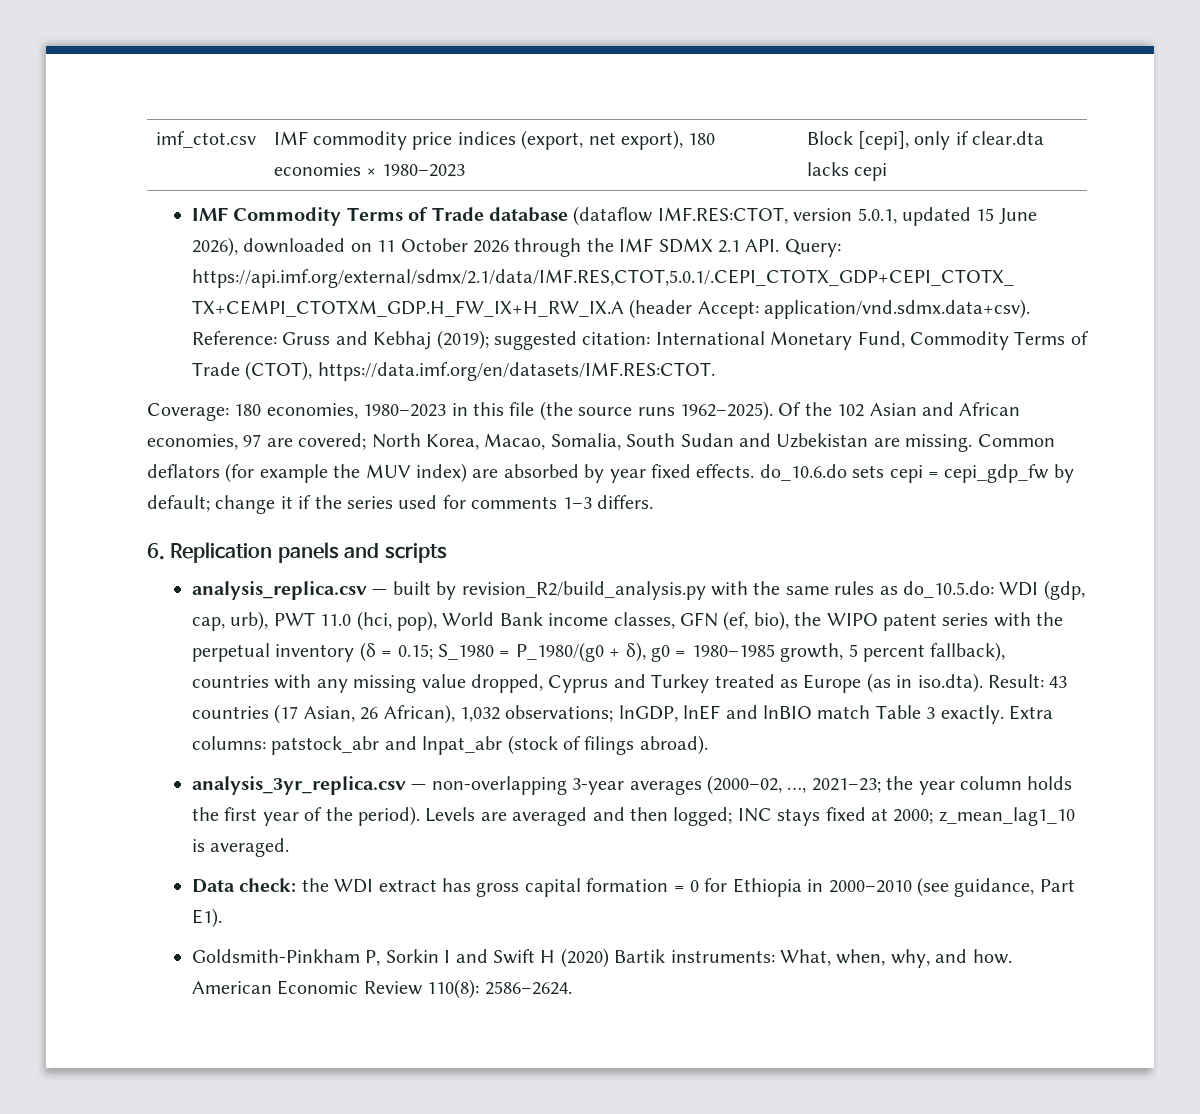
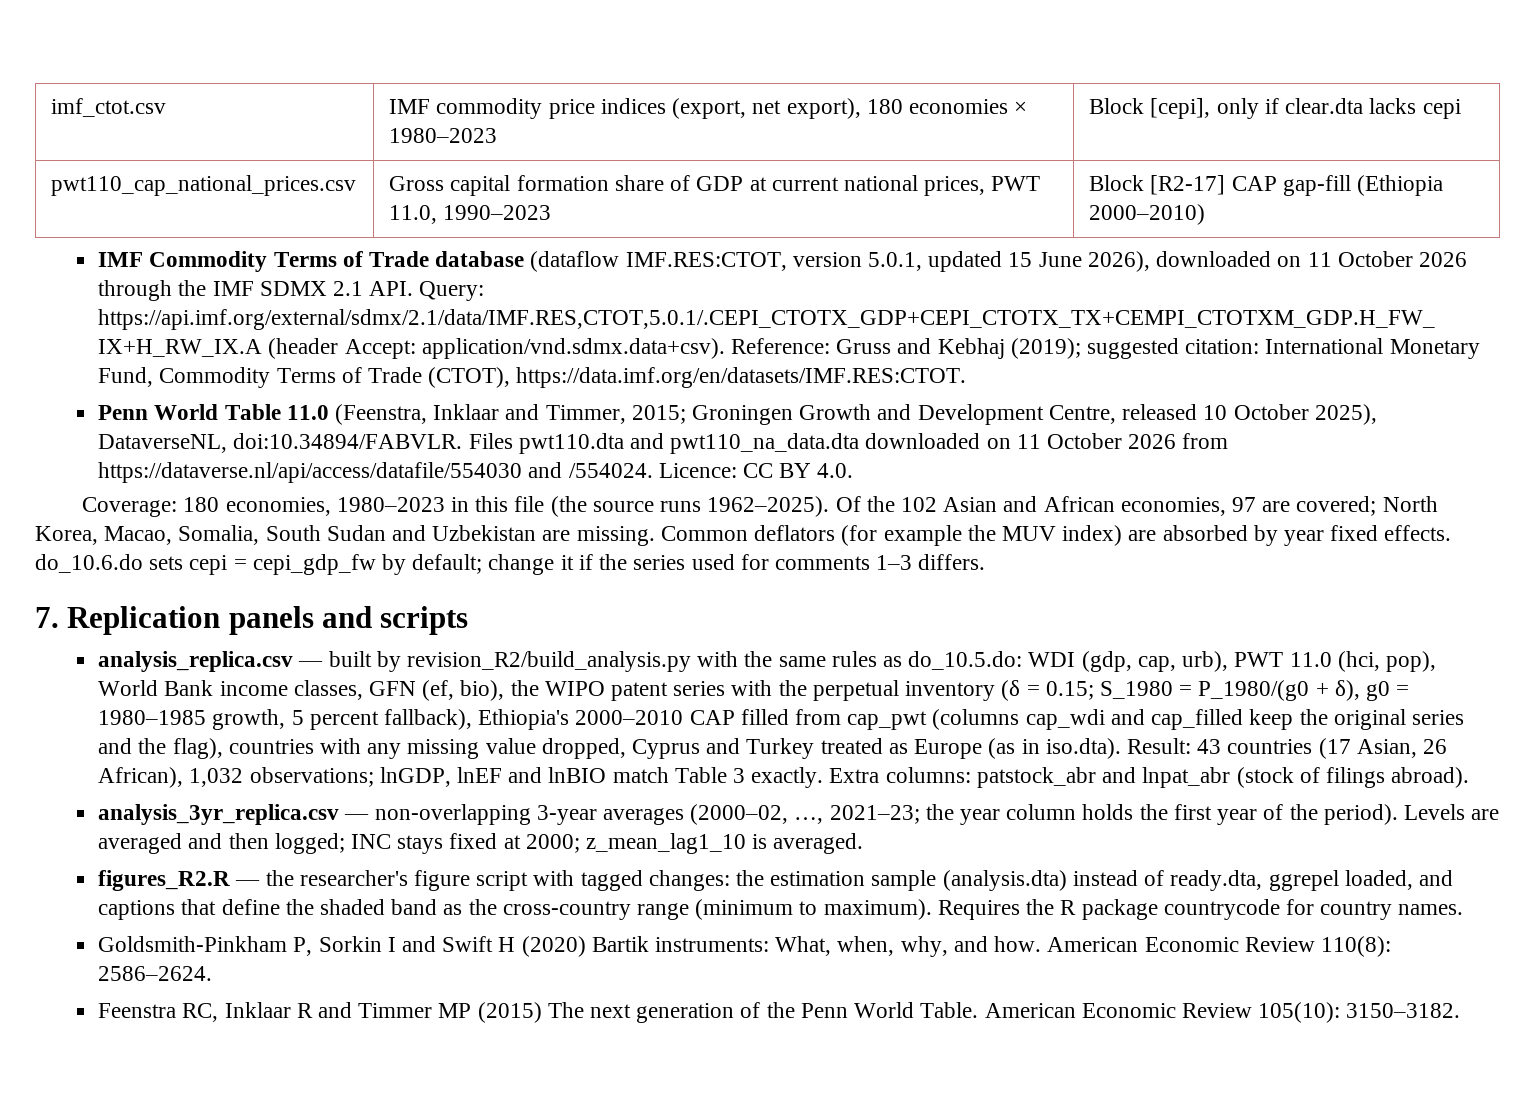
(888, 172) none -> [51,175,357,196] [389,175,1041,196] [389,205,552,224] [1089,175,1444,196] [1089,204,1206,225] // pwt110_cap_national_prices.csv | Gross capital formation share of GDP at current national prices, PWT 11.0, 1990–2023 | Block [R2-17] CAP gap-fill (Ethiopia 2000–2010)
(715, 371) none -> [98,404,1377,425] [98,433,1229,454] [98,462,854,483] // Penn World Table 11.0 (Feenstra, Inklaar and Timmer, 2015; Groningen Growth and Development Centre, released 10 October 2025), DataverseNL, doi:10.34894/FABVLR. Files pwt110.dta and pwt110_na_data.dta downloaded on 11 October 2026 from https://dataverse.nl/api/access/datafile/554030 and /554024. Licence: CC BY 4.0.
[147,543,165,560] 6. -> [35,607,59,628] 7.
(1006, 652) none -> [478,709,1464,730] [98,738,223,759] Ethiopia's 2000–2010 CAP filled from cap_pwt (columns cap_wdi and cap_filled keep the original series and the flag),
[191,877,1075,897] [191,908,222,928] Data check: the WDI extract has gross capital formation = 0 for Ethiopia in 2000–2010 (see guidance, Part E1). -> [98,870,1453,891] [98,899,1464,920] figures_R2.R — the researcher's figure script with tagged changes: the estimation sample (analysis.dta) instead of ready.dta, ggrepel loaded, and captions that define the shaded band as the cross-country range (minimum to maximum). Requires the R package countrycode for country names.
(572, 988) none -> [98,1002,1461,1023] // Feenstra RC, Inklaar R and Timmer MP (2015) The next generation of the Penn World Table. American Economic Review 105(10): 3150–3182.

